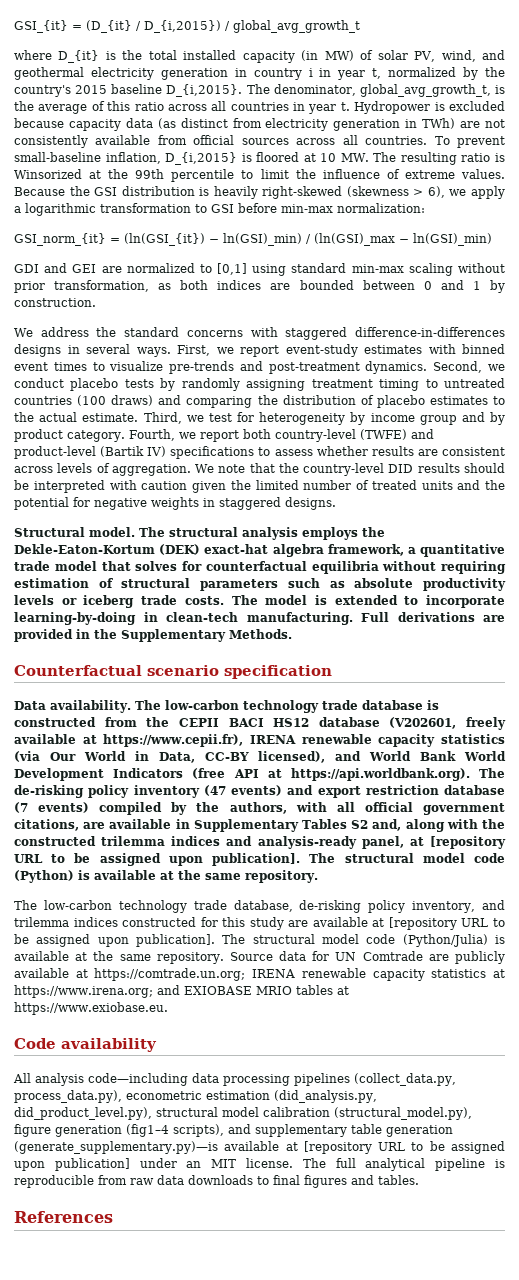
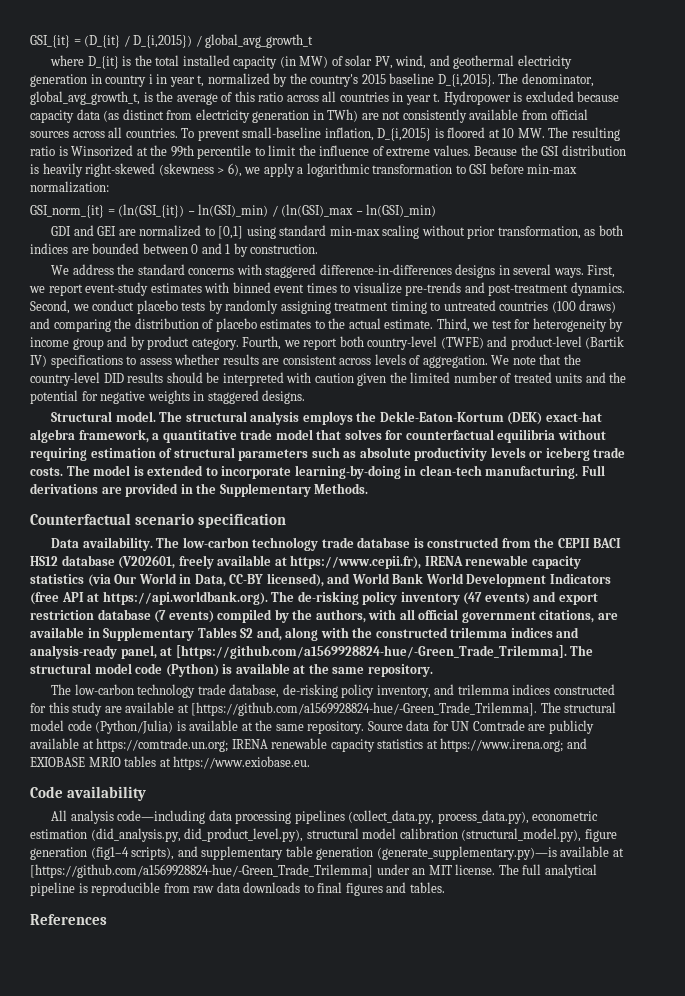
[430,836,507,849] [14,853,301,866] [repository URL to be assigned upon publication]. -> [175,645,567,659] [https://github.com/a1569928824-hue/-Green_Trade_Trilemma].
[388,917,506,930] [14,934,215,947] [repository URL to be assigned upon publication]. -> [191,702,538,716] [https://github.com/a1569928824-hue/-Green_Trade_Trilemma].
[303,1141,506,1154] [14,1158,130,1171] [repository URL to be assigned upon publication] -> [30,864,373,878] [https://github.com/a1569928824-hue/-Green_Trade_Trilemma]

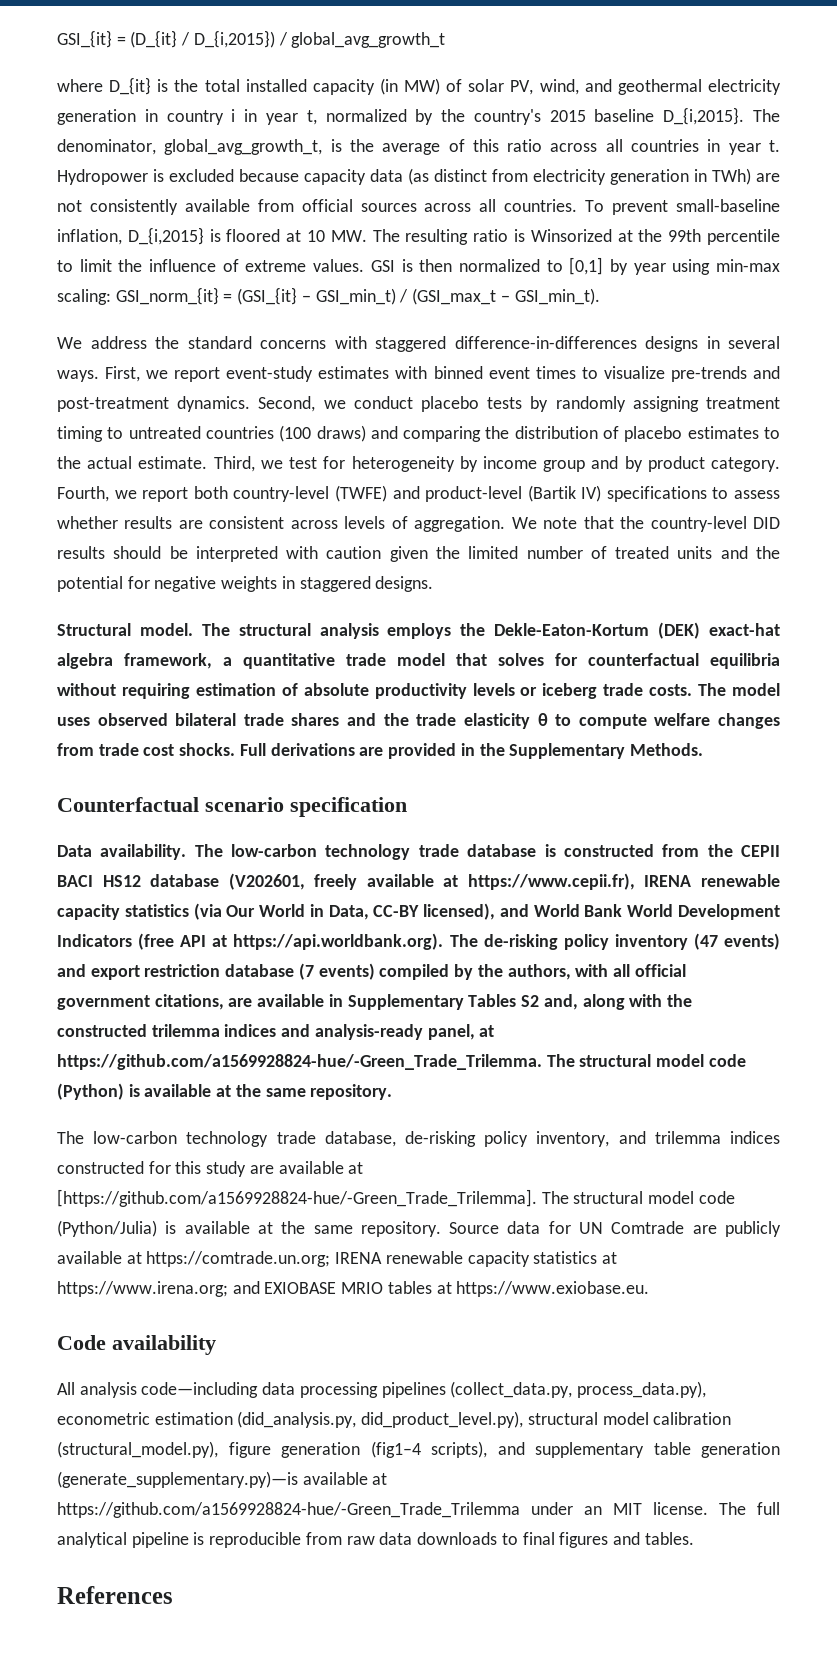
[474,145,626,156] [30,163,578,177] [30,181,109,193] [30,204,437,218] [51,225,623,239] [30,243,319,257] Because the GSI distribution is heavily right-skewed (skewness > 6), we apply a logarithmic transformation to GSI before min-max normalization: // GSI_norm_{it} = (ln(GSI_{it}) − ln(GSI)_min) / (ln(GSI)_max − ln(GSI)_min) // GDI and GEI are normalized to [0,1] using standard min-max scaling without prior transformation, as both indices are bounded between 0 and 1 by construction. -> [370,257,780,275] [57,287,600,305] GSI is then normalized to [0,1] by year using min-max scaling: GSI_norm_{it} = (GSI_{it} − GSI_min_t) / (GSI_max_t − GSI_min_t).
[173,447,357,461] structural parameters such as -> (298, 689) none
[133,465,579,479] is extended to incorporate learning-by-doing in clean-tech manufacturing. -> [57,713,781,729] [57,743,236,756] uses observed bilateral trade shares and the trade elasticity θ to compute welfare changes from trade cost shocks.
[175,645,567,659] [https://github.com/a1569928824-hue/-Green_Trade_Trilemma]. -> [57,1054,542,1070] https://github.com/a1569928824-hue/-Green_Trade_Trilemma.
[30,864,373,878] [https://github.com/a1569928824-hue/-Green_Trade_Trilemma] -> [57,1502,520,1518] https://github.com/a1569928824-hue/-Green_Trade_Trilemma

